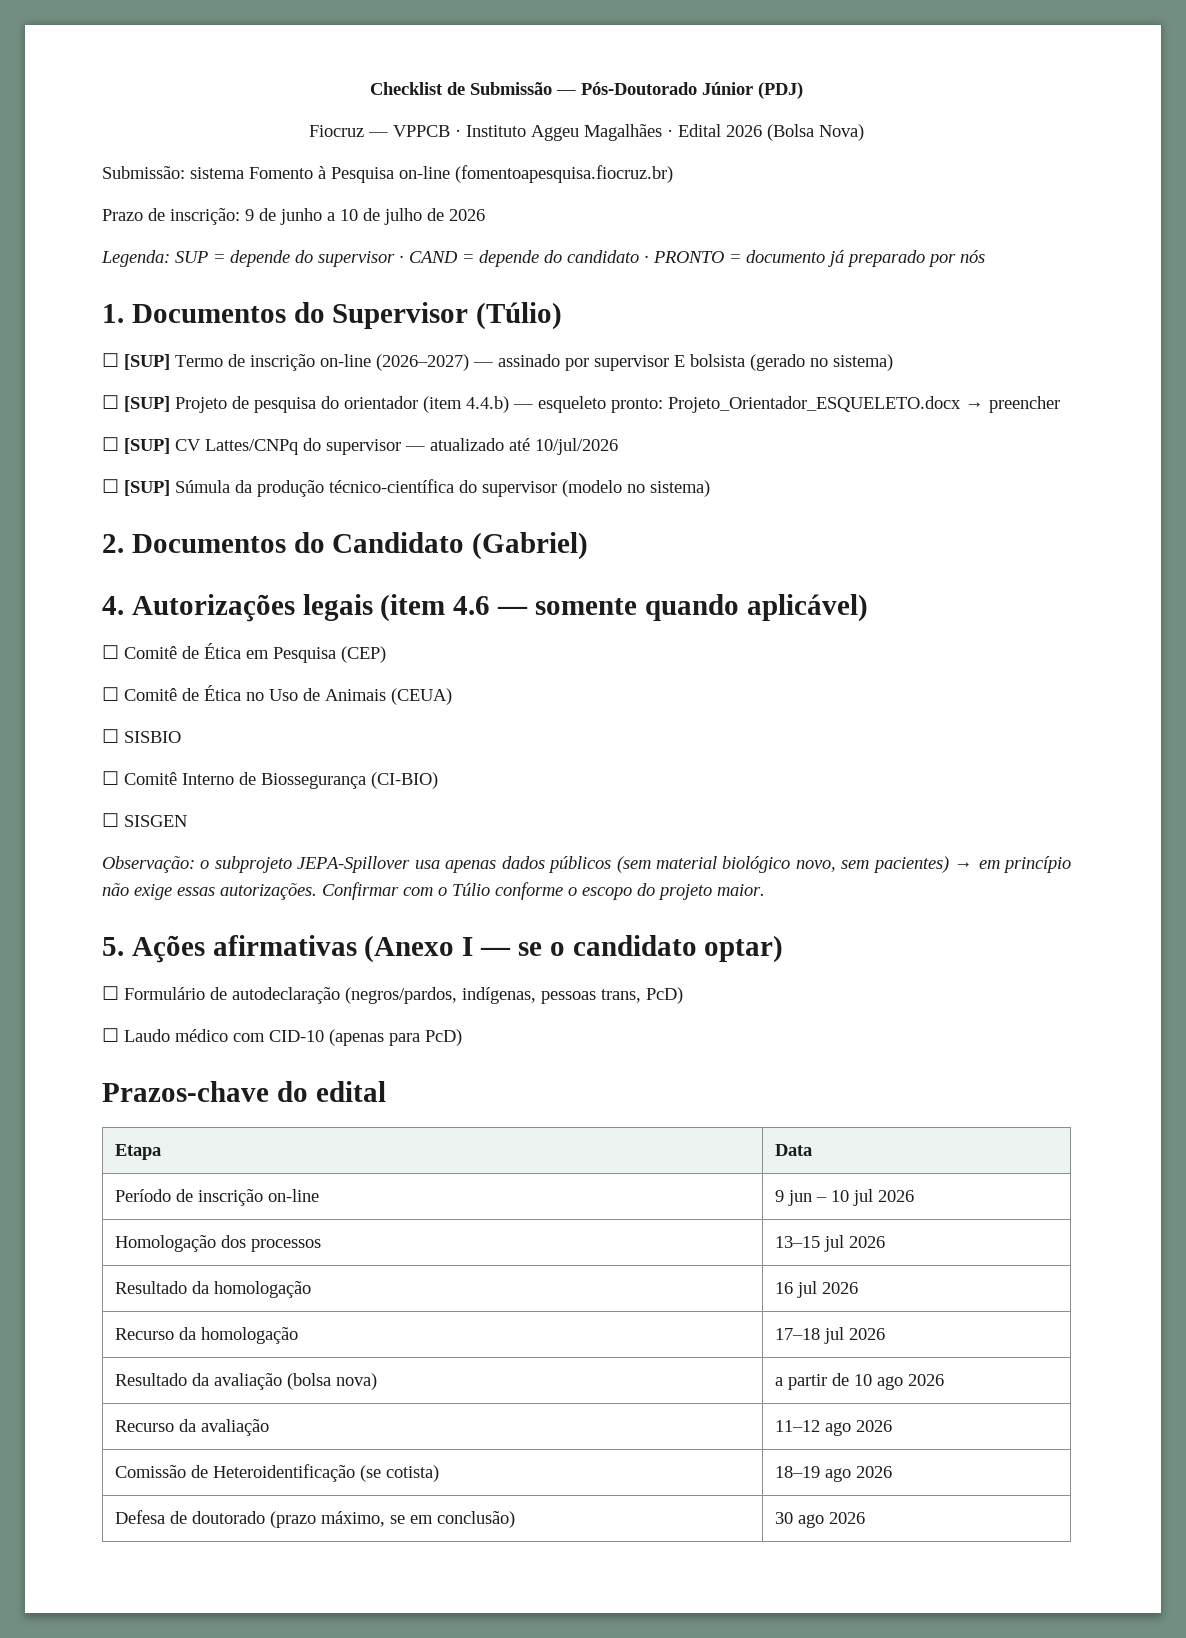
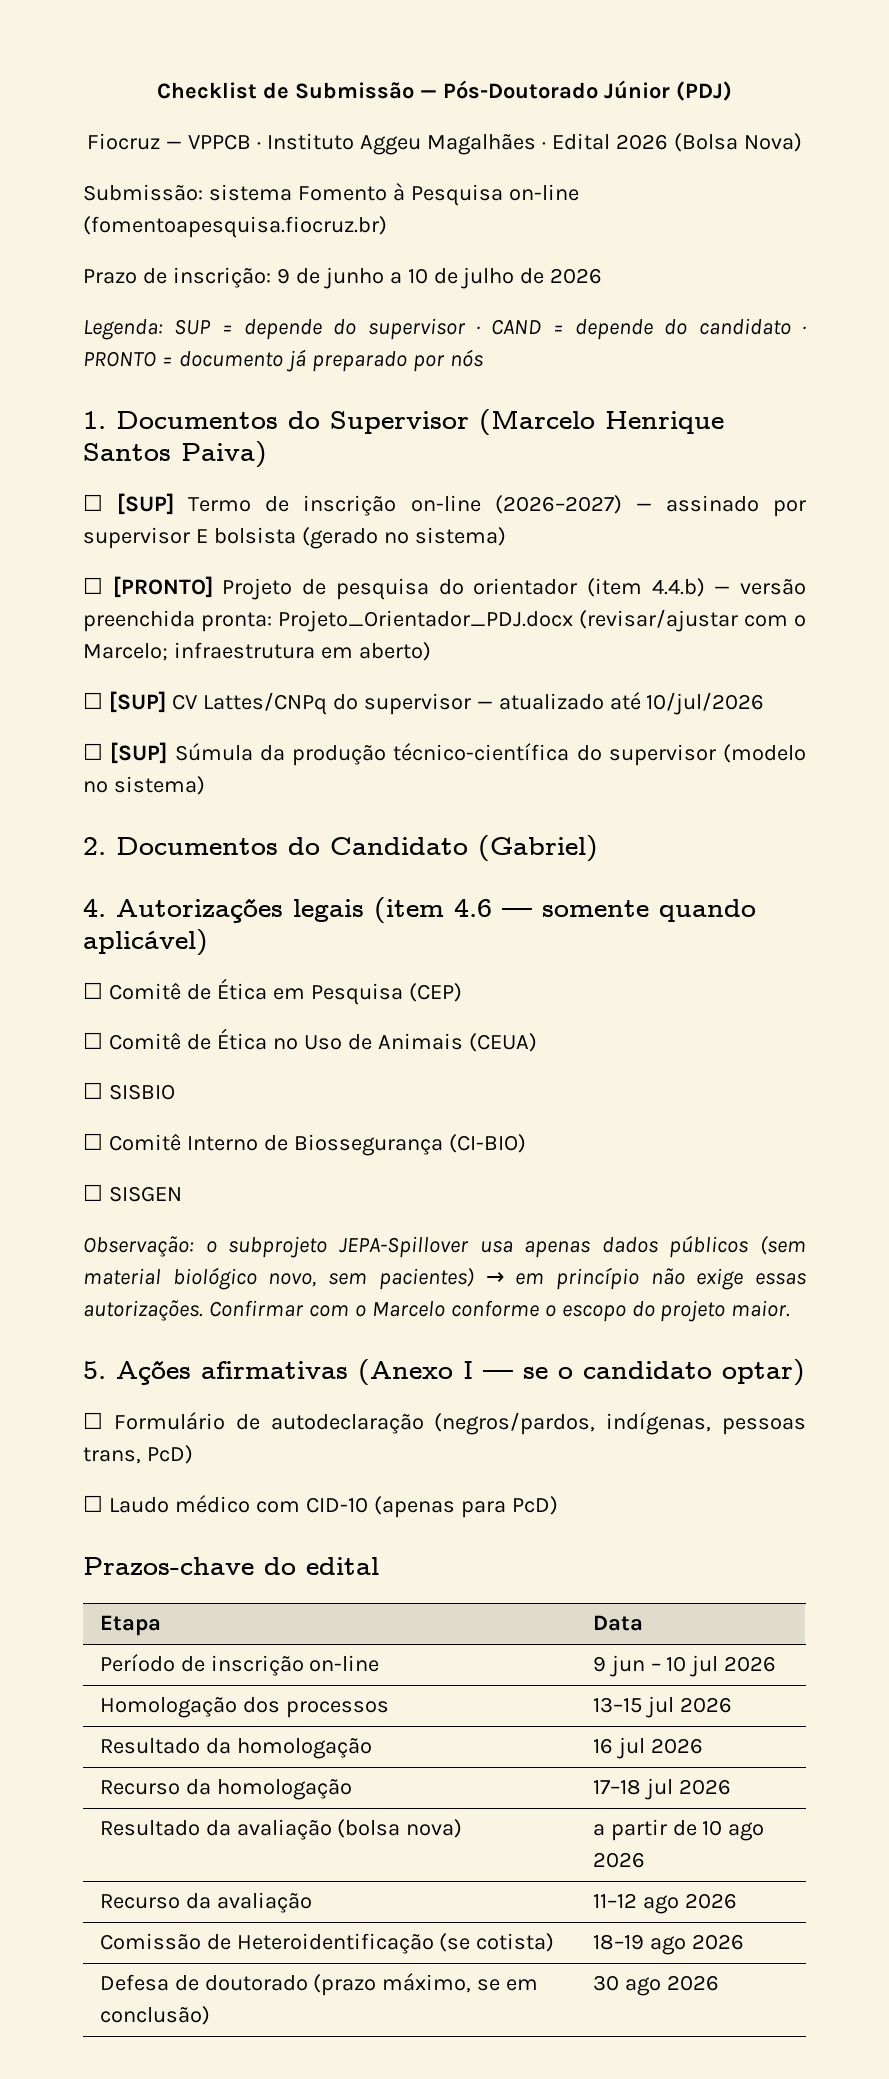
[476,302,563,330] (Túlio) -> [479,409,724,435] [83,441,267,468] (Marcelo Henrique Santos Paiva)
[124,396,170,412] [SUP] -> [112,576,213,598] [PRONTO]
[538,396,1060,413] esqueleto pronto: Projeto_Orientador_ESQUELETO.docx → preencher -> [740,579,806,595] [83,609,806,632] [83,642,431,661] versão preenchida pronta: Projeto_Orientador_PDJ.docx (revisar/ajustar com o Marcelo; infraestrutura em aberto)
[452,883,490,896] Túlio -> [371,1301,445,1317] Marcelo

